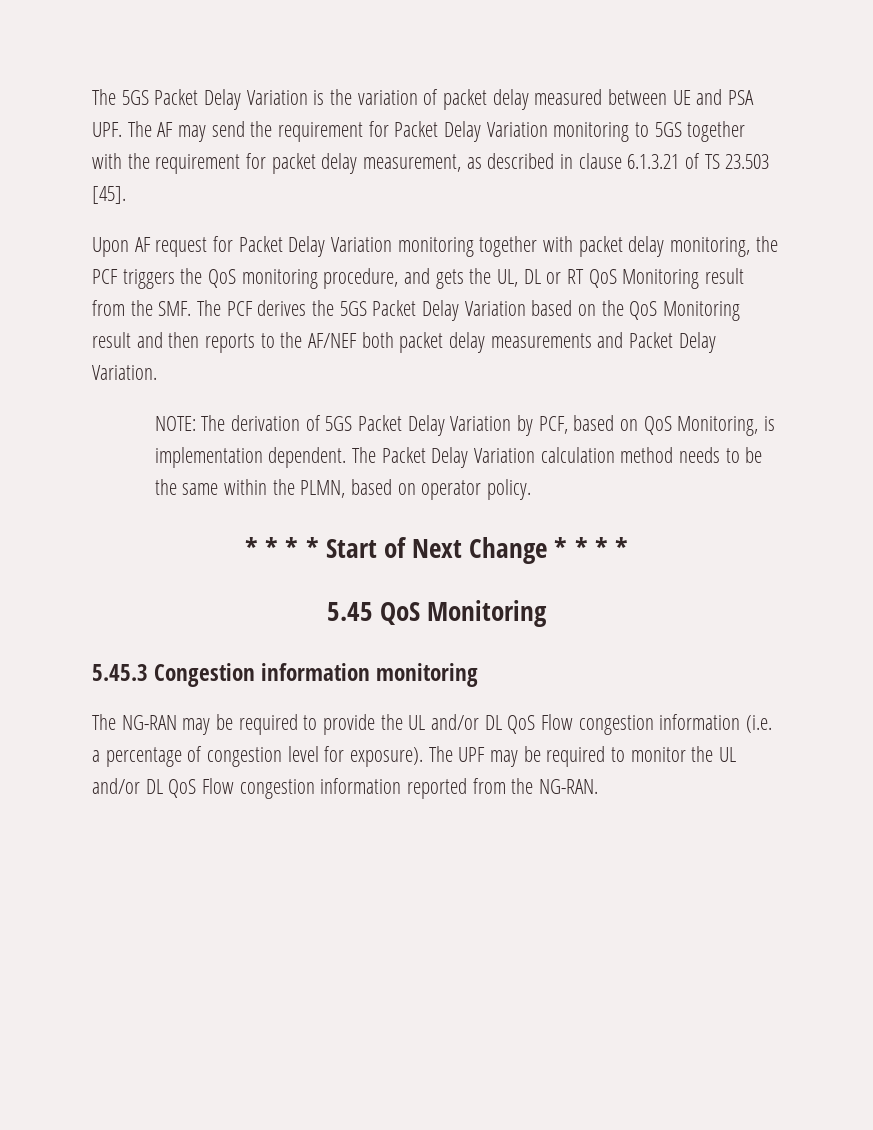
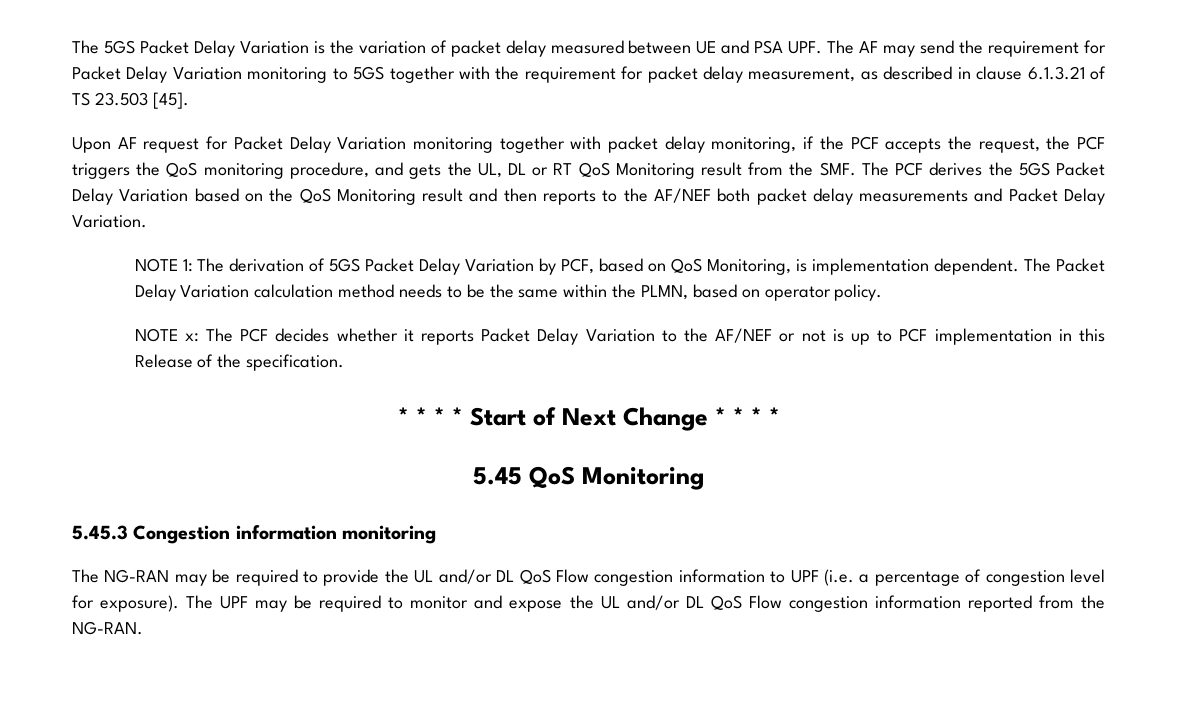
(751, 247) none -> [803,136,1040,153] if the PCF accepts the request,
[154,416,196,431] NOTE: -> [134,258,193,272] NOTE 1:
(532, 489) none -> [134,328,1106,345] [134,354,345,371] // NOTE x: The PCF decides whether it reports Packet Delay Variation to the AF/NEF or not is up to PCF implementation in this Release of the specification.
(741, 722) none -> [770,570,819,583] to UPF
(686, 754) none -> [474,595,563,612] and expose

